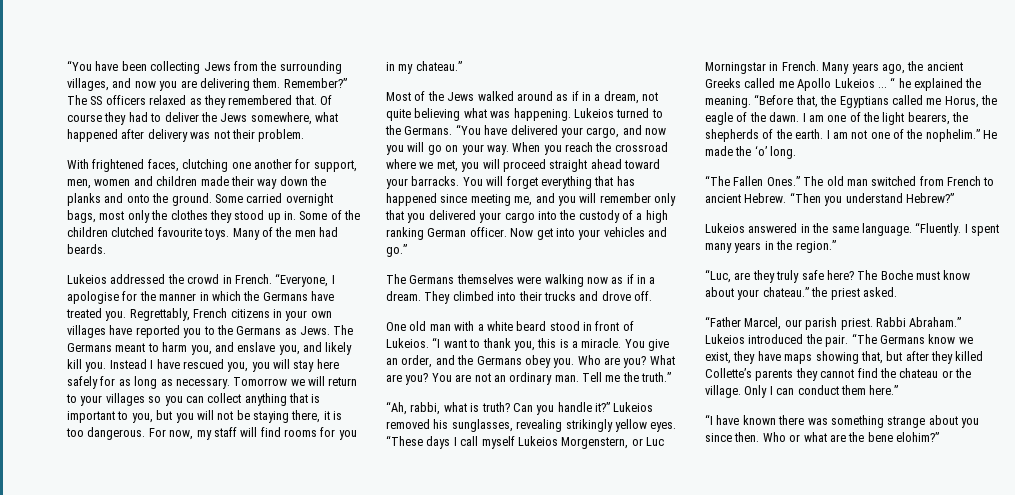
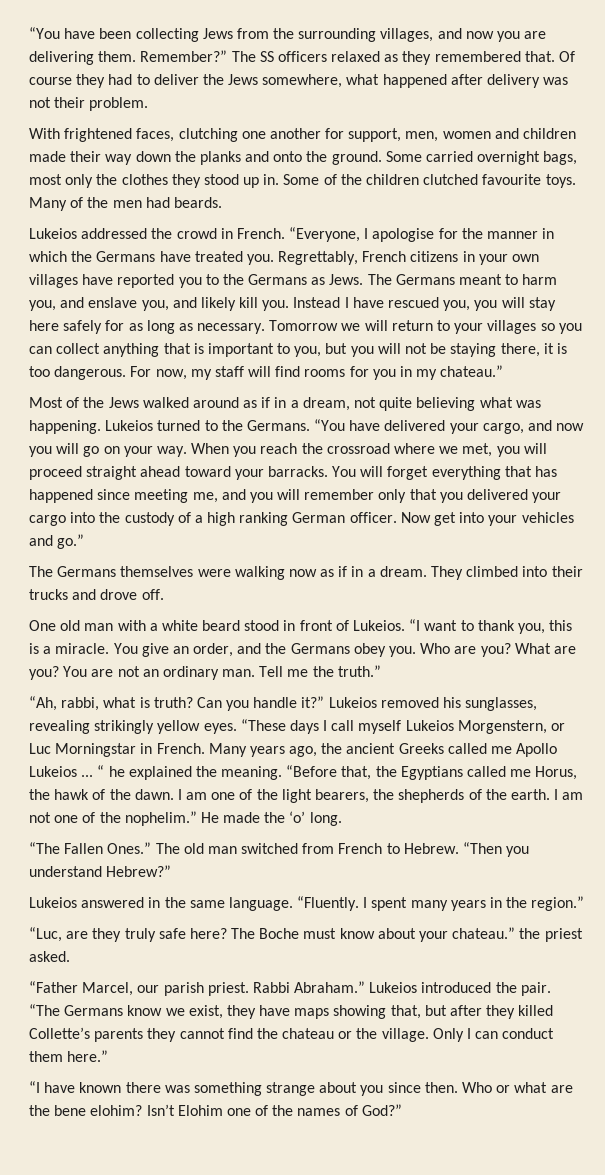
[705,112,733,125] eagle -> [54,789,90,800] hawk
[705,194,741,203] ancient -> (400, 848) none
[896,432,939,442] elohim?” -> [90,1104,402,1116] elohim? Isn’t Elohim one of the names of God?”

